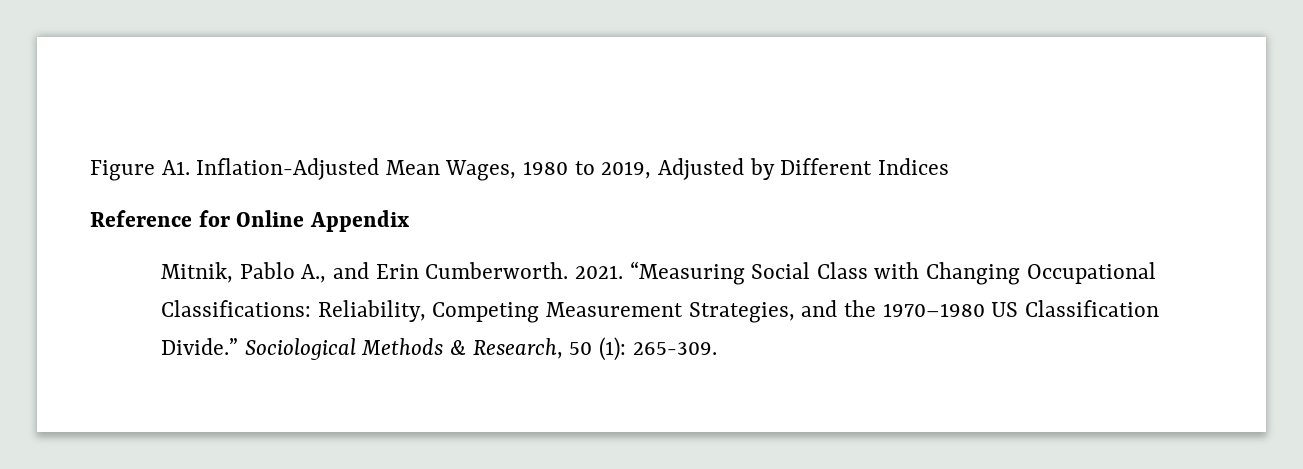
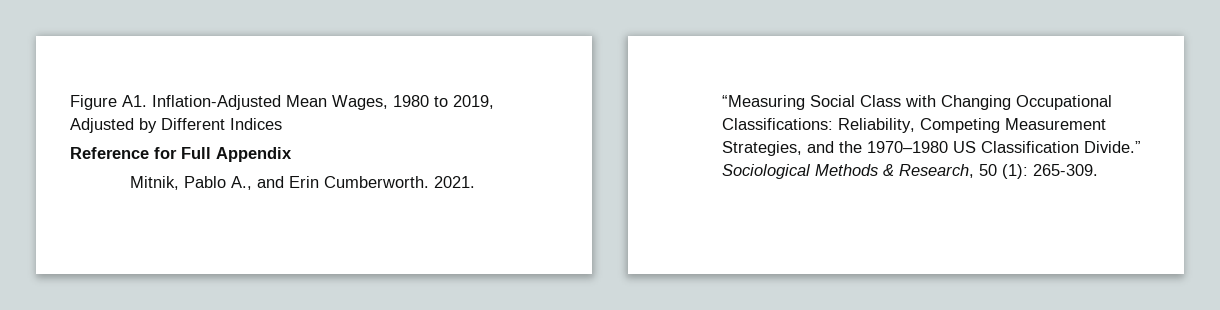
[236,210,305,227] Online -> [181,147,211,159] Full

